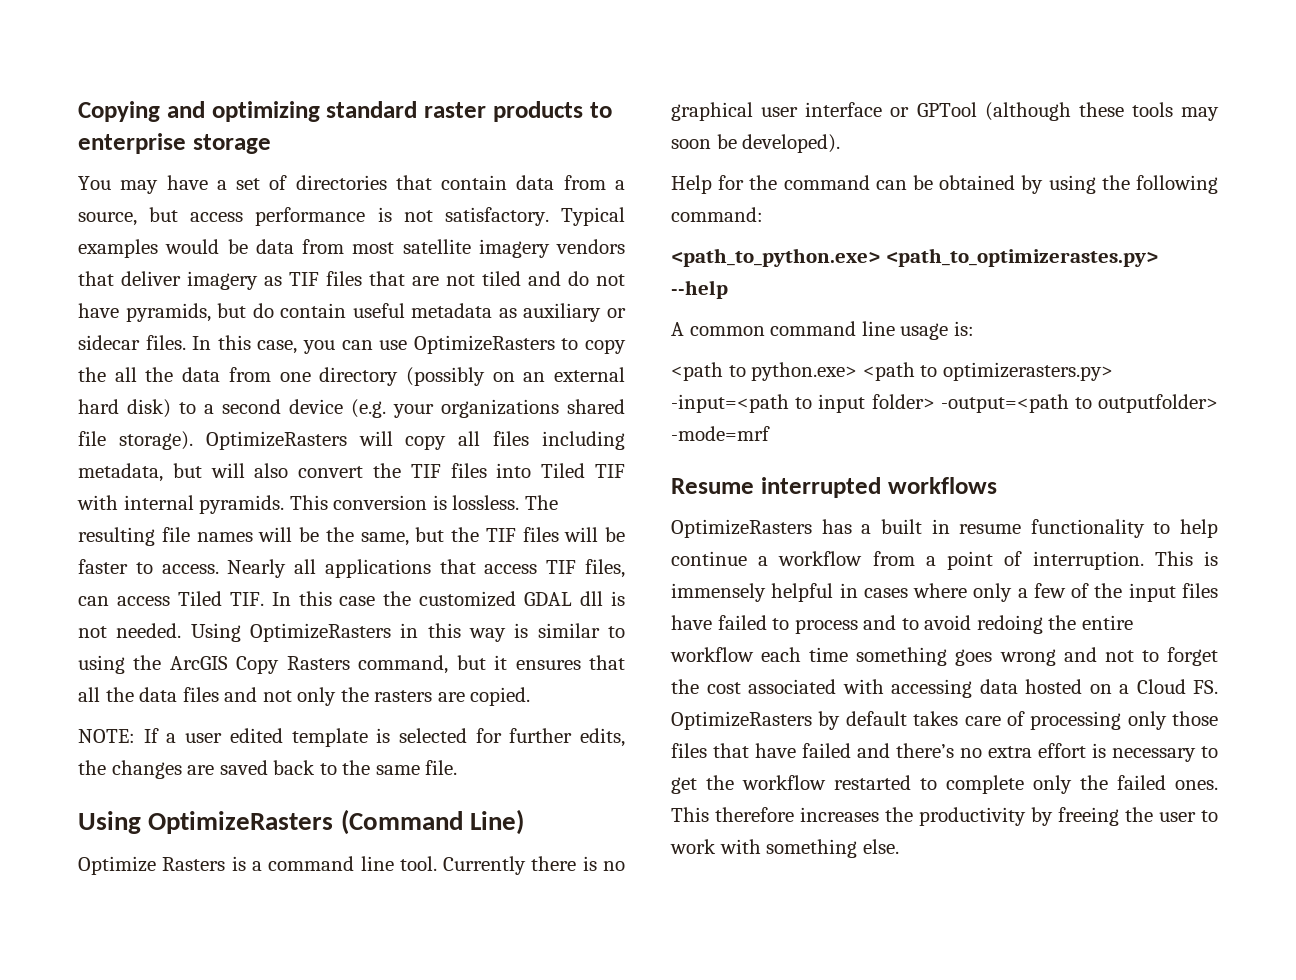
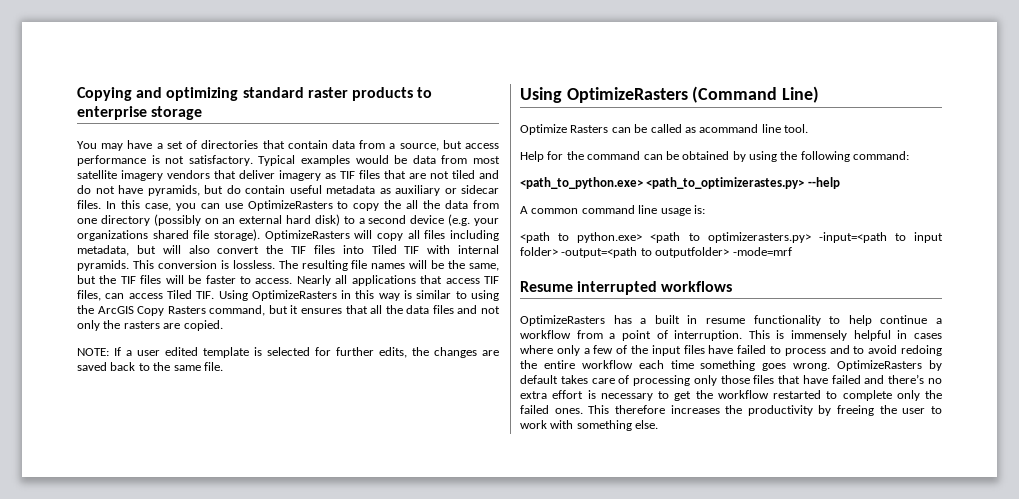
[271,591,626,607] [78,623,182,638] In this case the customized GDAL dll is not needed. -> (215, 295) none
[231,856,625,875] [671,102,1219,121] [671,134,841,153] is a command line tool. Currently there is no graphical user interface or GPTool (although these tools may soon be developed). -> [611,124,808,133] can be called as acommand line tool.
[999,647,1219,666] [671,679,1218,698] wrong and not to forget the cost associated with accessing data hosted on a Cloud FS. -> [793,363,831,371] wrong.

